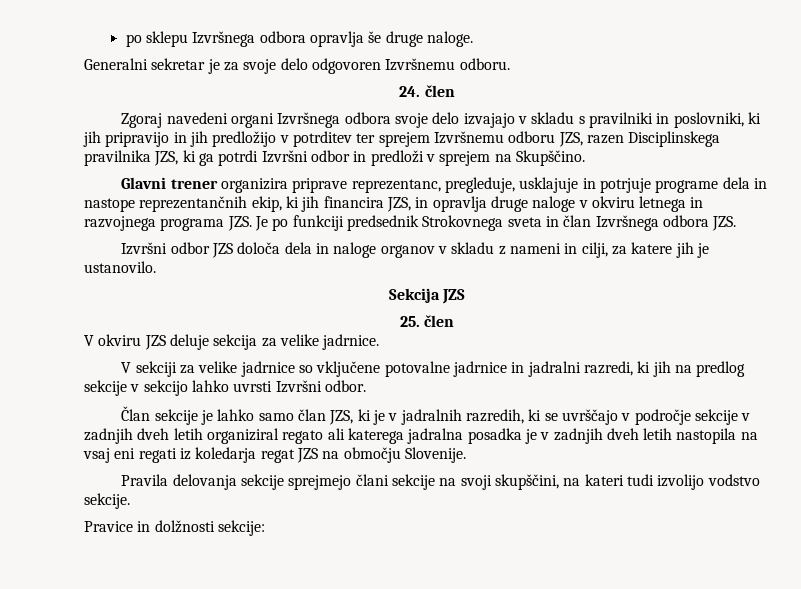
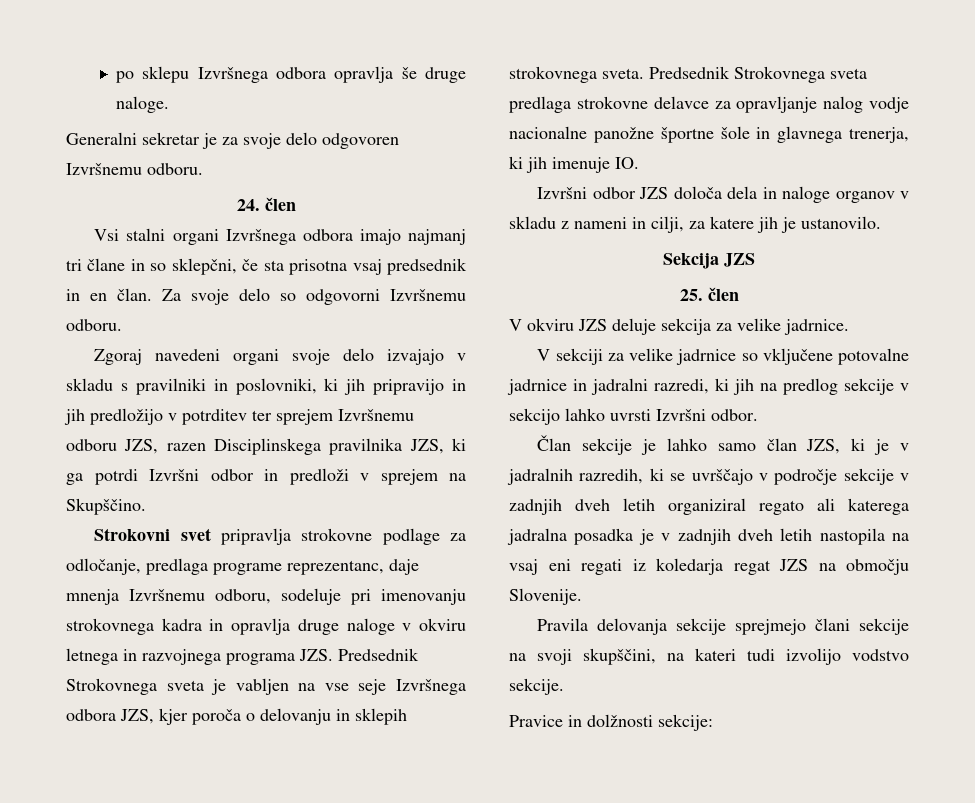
(455, 91) none -> [94,228,467,245] [66,258,468,275] [66,288,466,305] [66,319,122,331] // Vsi stalni organi Izvršnega odbora imajo najmanj tri člane in so sklepčni, če sta prisotna vsaj predsednik in en član. Za svoje delo so odgovorni Izvršnemu odboru.
[277,112,391,128] Izvršnega odbora -> (280, 357) none
[121,177,767,193] [84,196,411,212] Glavni trener organizira priprave reprezentanc, pregleduje, usklajuje in potrjuje programe dela in nastope reprezentančnih ekip, ki jih financira JZS, -> [94,528,467,545] [66,558,419,575] [66,588,466,605] [66,618,202,635] Strokovni svet pripravlja strokovne podlage za odločanje, predlaga programe reprezentanc, daje mnenja Izvršnemu odboru, sodeluje pri imenovanju strokovnega kadra
[254,215,737,231] Je po funkciji predsednik Strokovnega sveta in član Izvršnega odbora JZS. -> [338,648,419,661] [66,678,466,695] [66,708,407,725] [509,66,867,83] [509,96,909,113] [509,126,909,143] [509,156,639,173] Predsednik Strokovnega sveta je vabljen na vse seje Izvršnega odbora JZS, kjer poroča o delovanju in sklepih strokovnega sveta. Predsednik Strokovnega sveta predlaga strokovne delavce za opravljanje nalog vodje nacionalne panožne športne šole in glavnega trenerja, ki jih imenuje IO.

